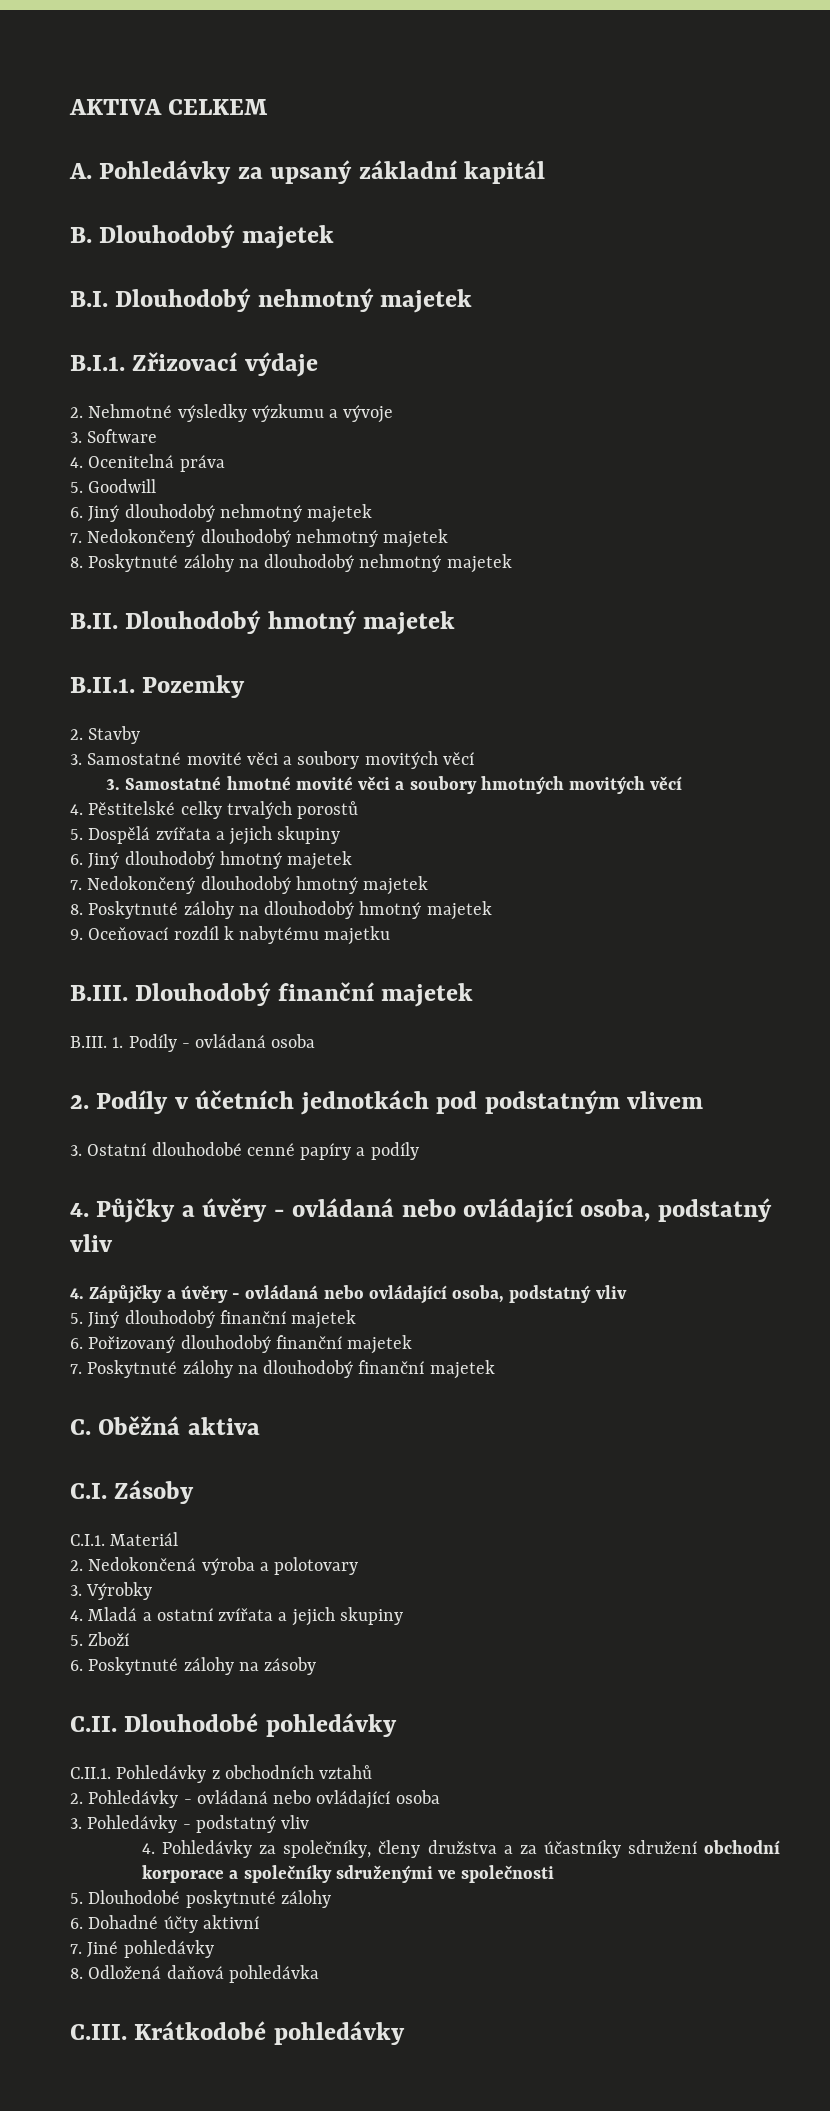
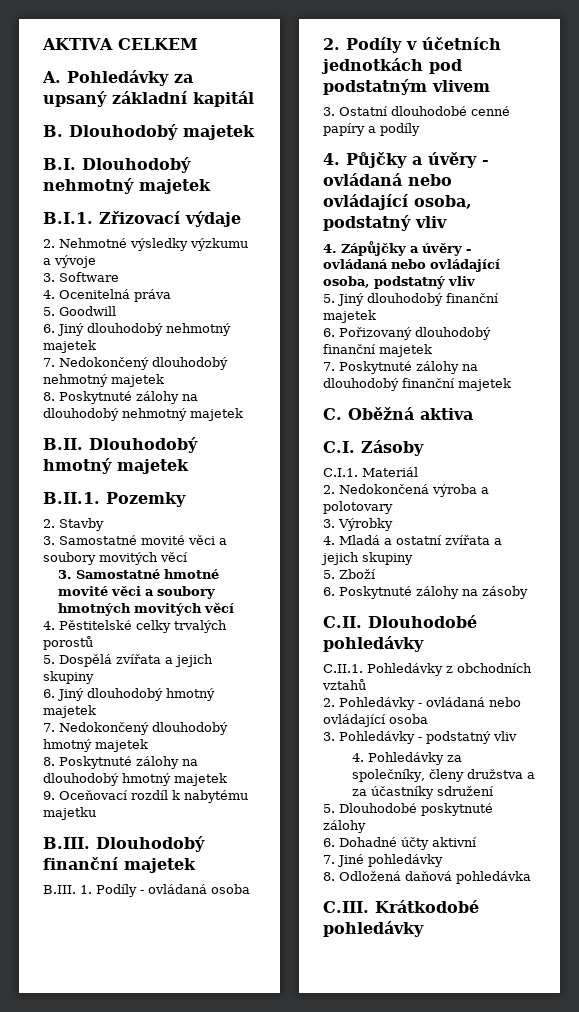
[704,1840,780,1854] [142,1865,555,1883] obchodní korporace a společníky sdruženými ve společnosti -> (495, 791) none

